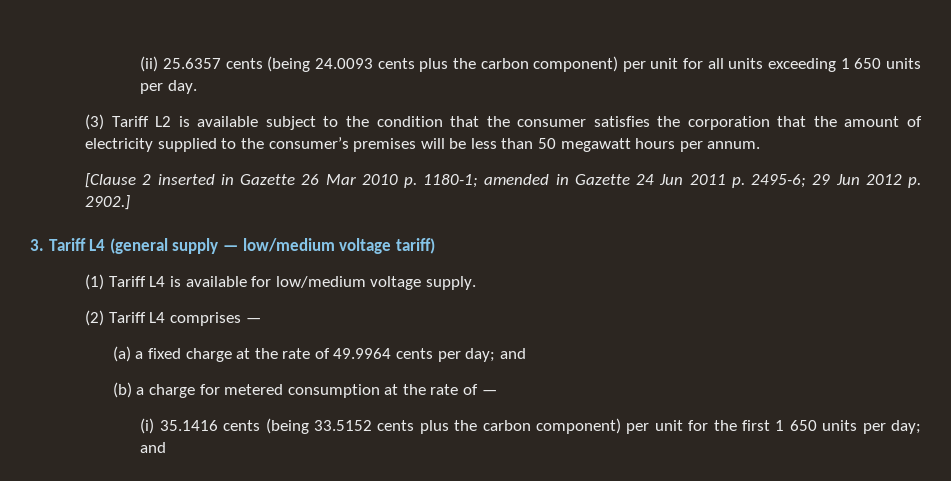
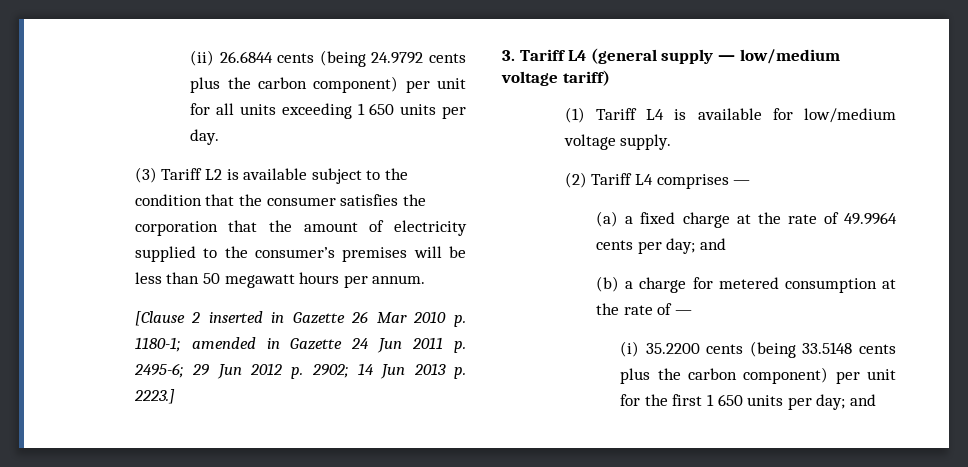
[162,56,373,72] 25.6357 cents (being 24.0093 -> [219,50,424,67] 26.6844 cents (being 24.9792
[85,195,131,210] 2902.] -> [311,363,466,379] [133,389,175,404] 2902; 14 Jun 2013 p. 2223.]
[159,418,372,434] 35.1416 cents (being 33.5152 -> [645,341,853,358] 35.2200 cents (being 33.5148

